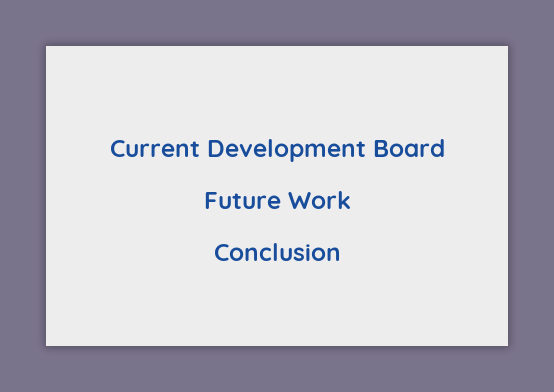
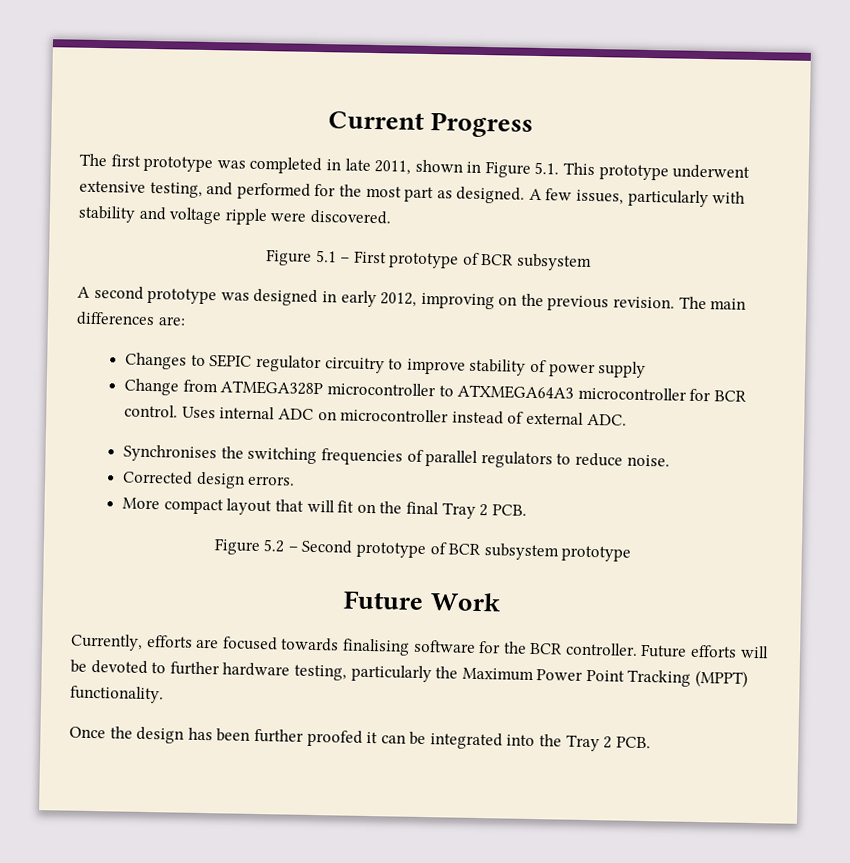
[206,139,445,162] [203,191,351,209] [213,243,341,261] Development Board // Future Work // Conclusion -> [430,112,534,138] [79,153,751,181] [79,180,746,208] [78,205,391,226] [264,249,593,272] [77,285,747,312] [76,311,186,327] [125,352,647,379] [124,378,747,402] [124,404,627,426] [123,444,670,469] [123,470,296,489] [122,497,527,519] [213,538,632,562] [343,590,502,612] [70,633,769,659] [70,659,749,688] [70,685,164,704] [69,726,651,752] Progress // The first prototype was completed in late 2011, shown in Figure 5.1. This prototype underwent extensive testing, and performed for the most part as designed. A few issues, particularly with stability and voltage ripple were discovered. // Figure 5.1 – First prototype of BCR subsystem // A second prototype was designed in early 2012, improving on the previous revision. The main differences are: // Changes to SEPIC regulator circuitry to improve stability of power supply // Change from ATMEGA328P microcontroller to ATXMEGA64A3 microcontroller for BCR control. Uses internal ADC on microcontroller instead of external ADC. // Synchronises the switching frequencies of parallel regulators to reduce noise. // Corrected design errors. // More compact layout that will fit on the final Tray 2 PCB. // Figure 5.2 – Second prototype of BCR subsystem prototype // Future Work // Currently, efforts are focused towards finalising software for the BCR controller. Future efforts will be devoted to further hardware testing, particularly the Maximum Power Point Tracking (MPPT) functionality. // Once the design has been further proofed it can be integrated into the Tray 2 PCB.

